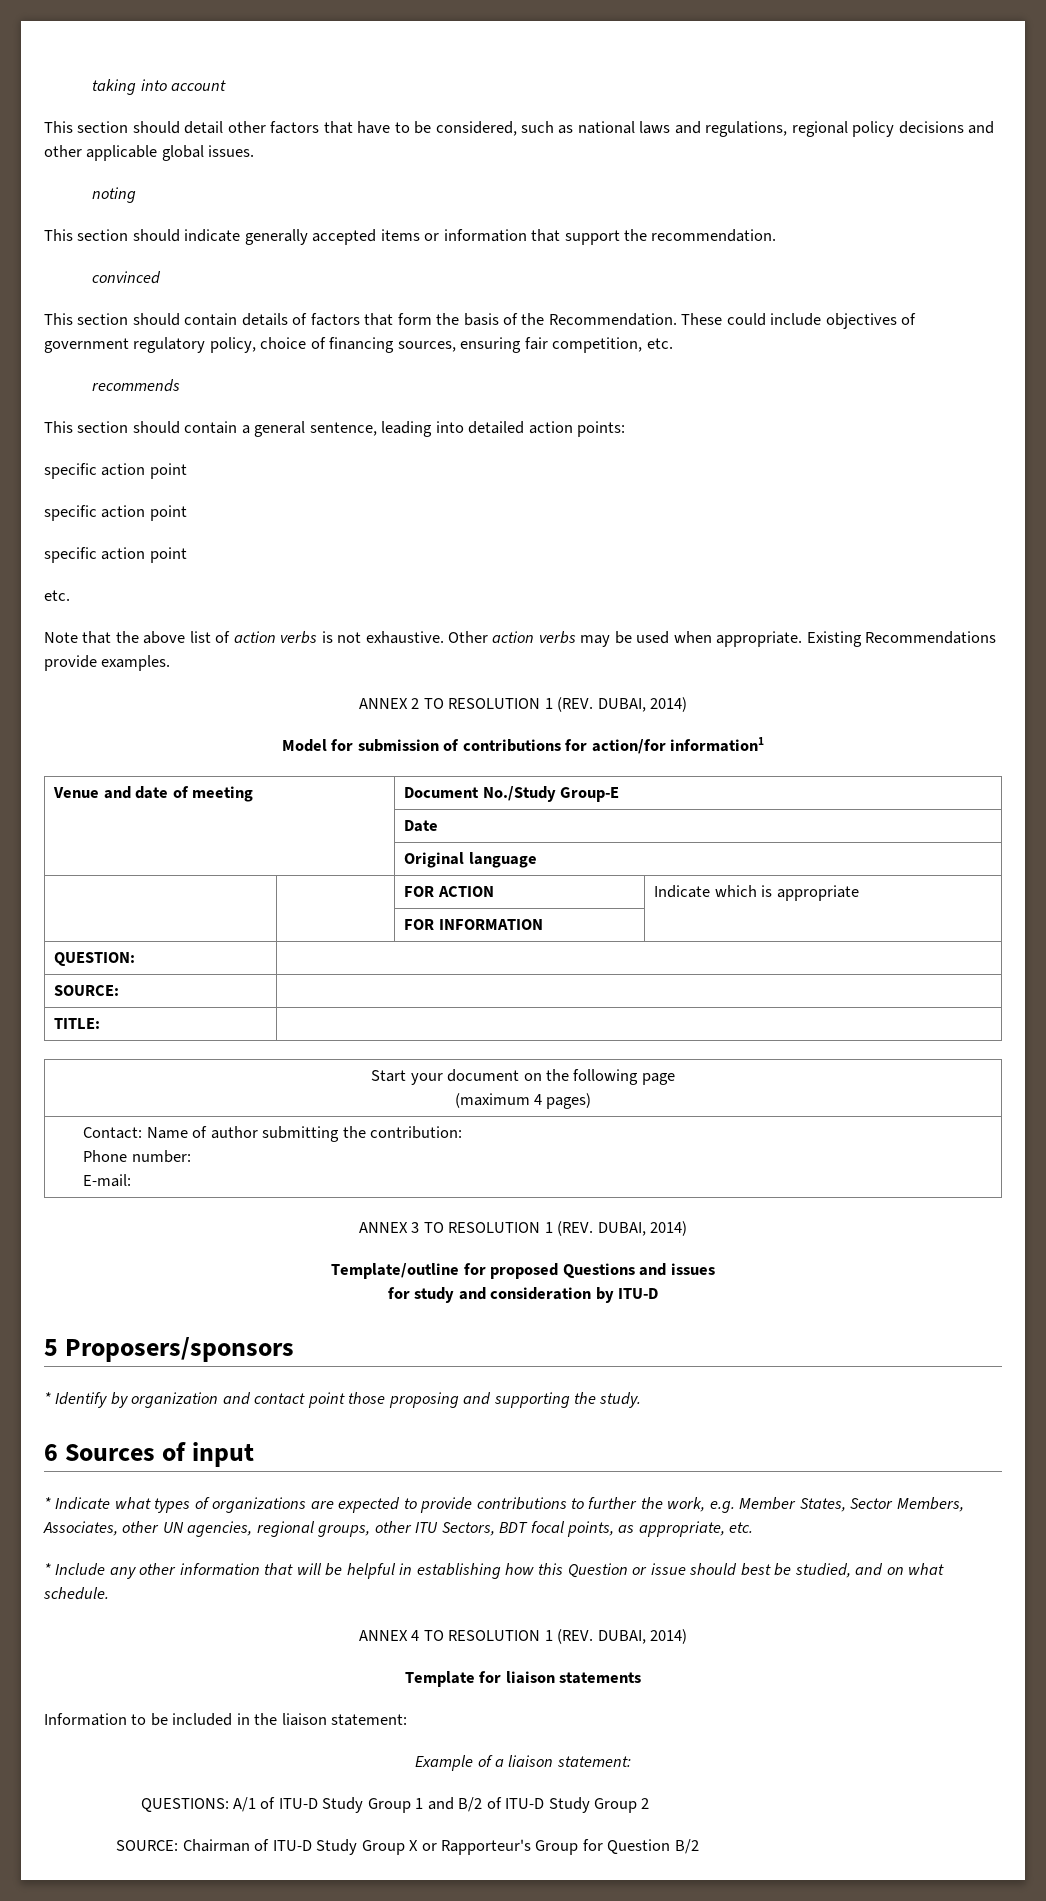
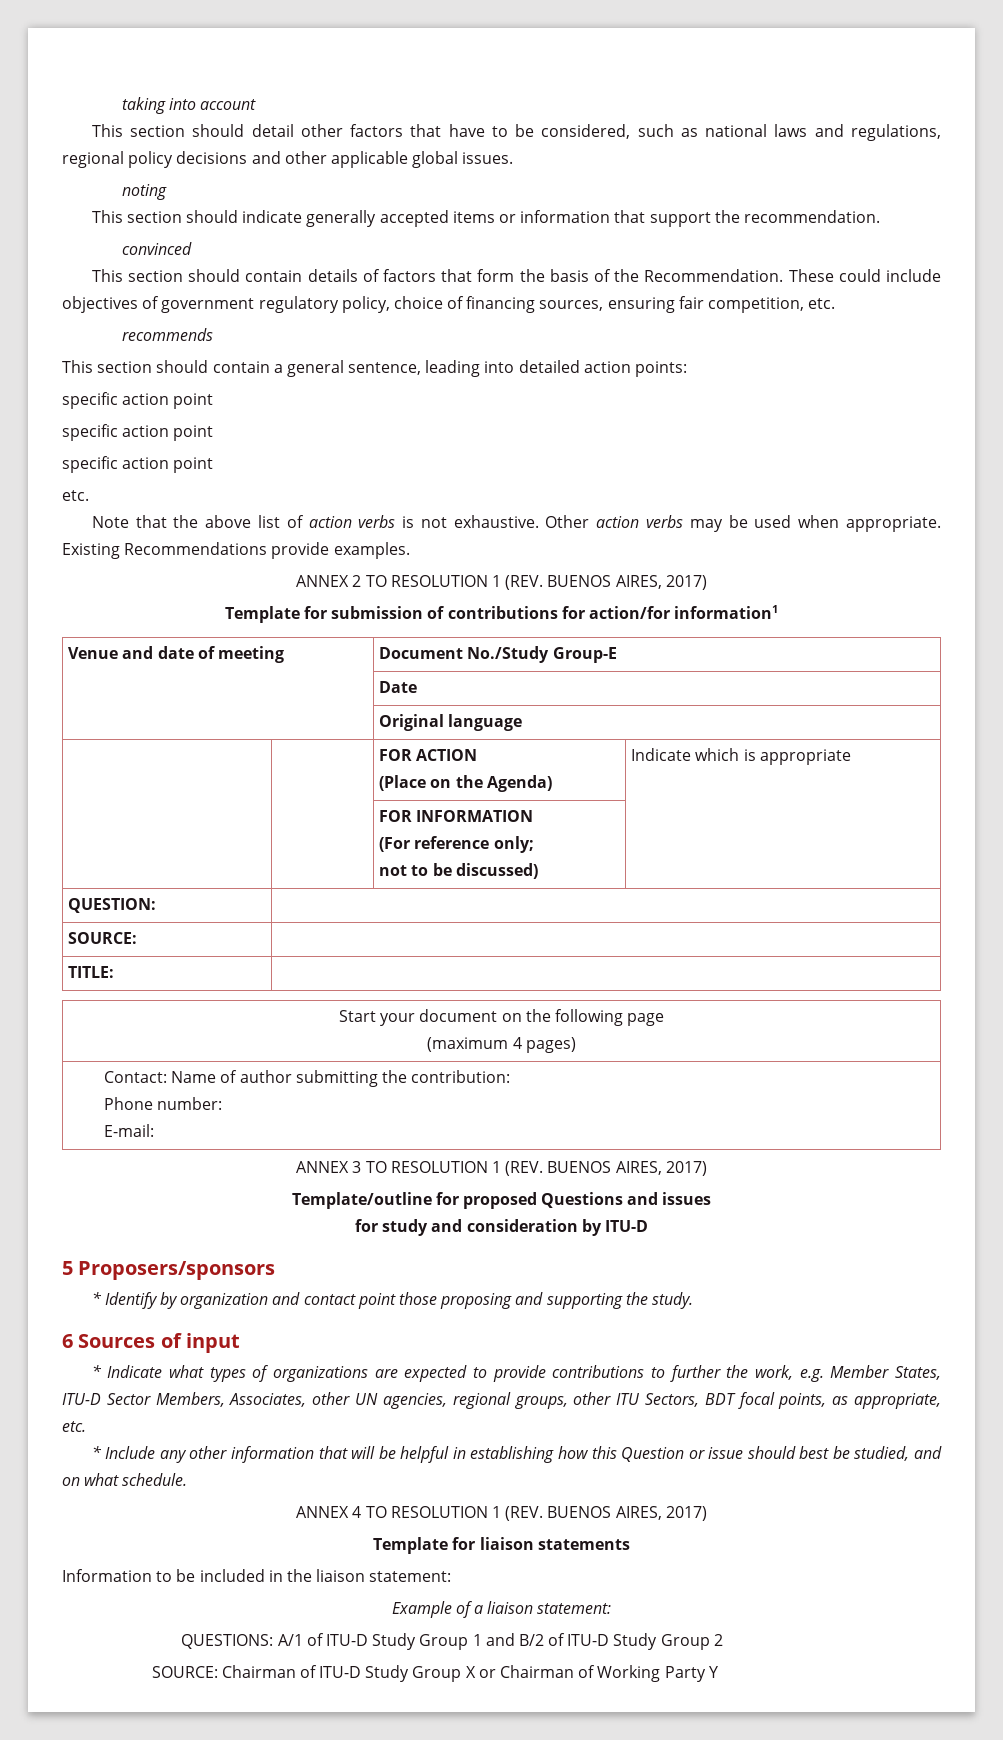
[597,697,688,712] [281,739,327,752] DUBAI, 2014) // Model -> [547,575,707,590] [224,606,300,623] BUENOS AIRES, 2017) // Template
(494, 891) none -> [379,775,552,792] // (Place on the Agenda)
(543, 924) none -> [379,836,534,853] [379,863,538,879] // (For reference only; // not to be discussed)
[597,1221,688,1236] DUBAI, 2014) -> [547,1161,707,1176] BUENOS AIRES, 2017)
(846, 1505) none -> [62,1393,101,1405] ITU-D
[597,1629,688,1644] DUBAI, 2014) -> [547,1506,707,1521] BUENOS AIRES, 2017)
[441,1839,699,1855] Rapporteur's Group for Question B/2 -> [500,1665,718,1682] Chairman of Working Party Y

